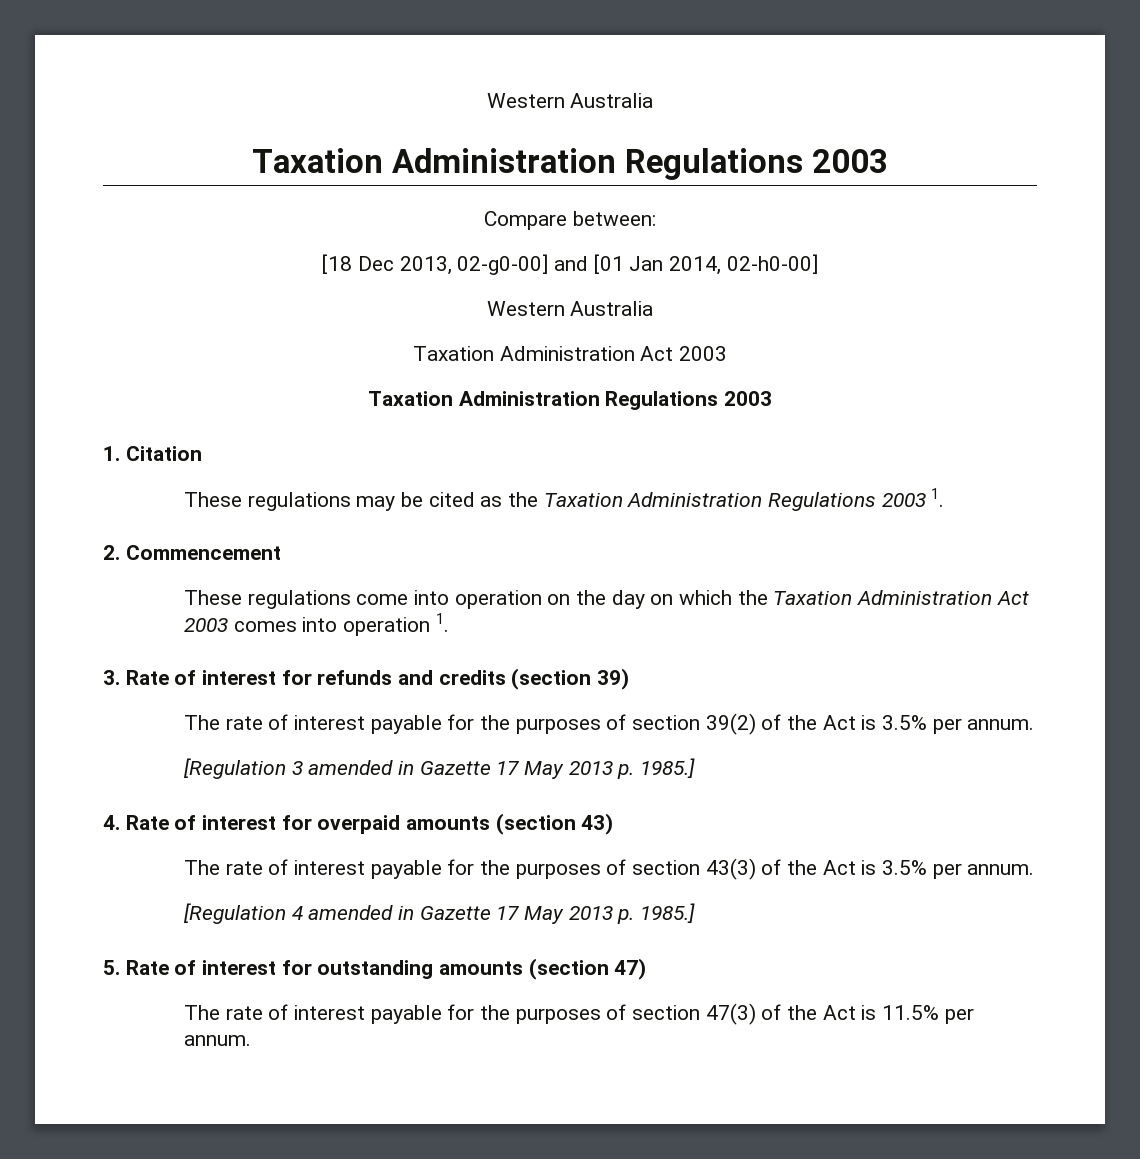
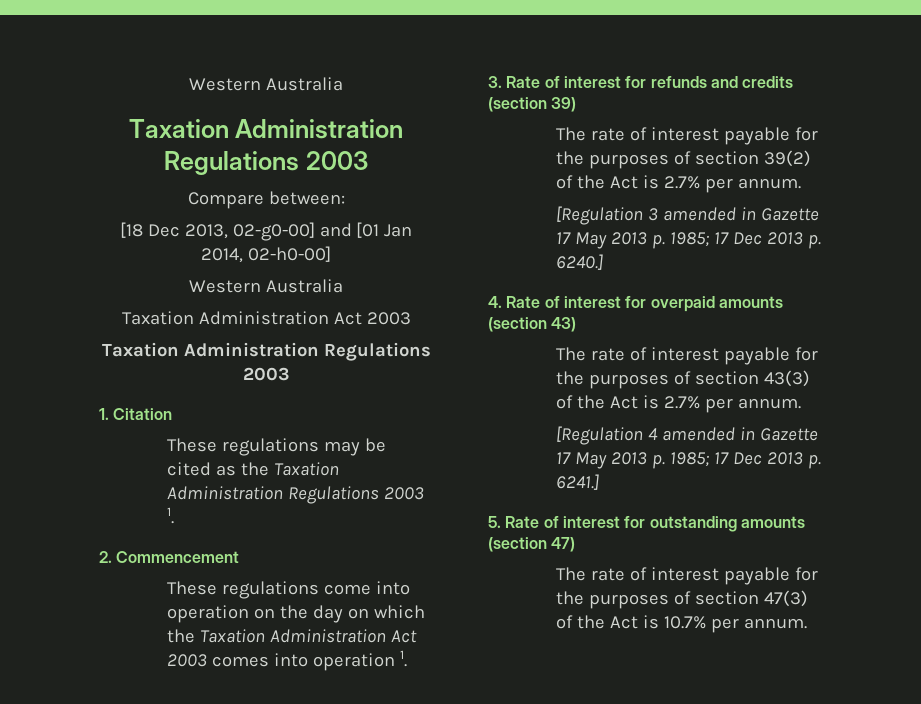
[881,715,927,730] 3.5% -> [664,176,701,189] 2.7%
[639,758,695,778] 1985.] -> [670,232,822,249] [556,254,604,270] 1985; 17 Dec 2013 p. 6240.]
[881,860,927,875] 3.5% -> [664,396,701,409] 2.7%
[639,903,695,923] 1985.] -> [670,452,822,469] [556,474,600,490] 1985; 17 Dec 2013 p. 6241.]
[881,1005,939,1020] 11.5% -> [664,616,707,629] 10.7%

